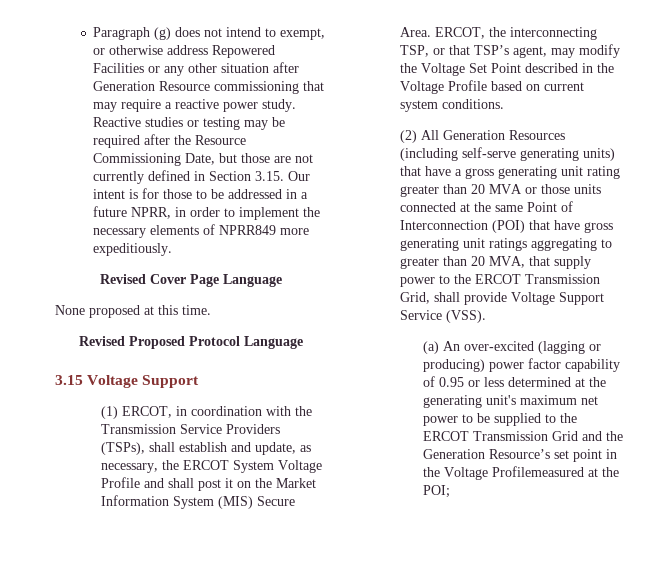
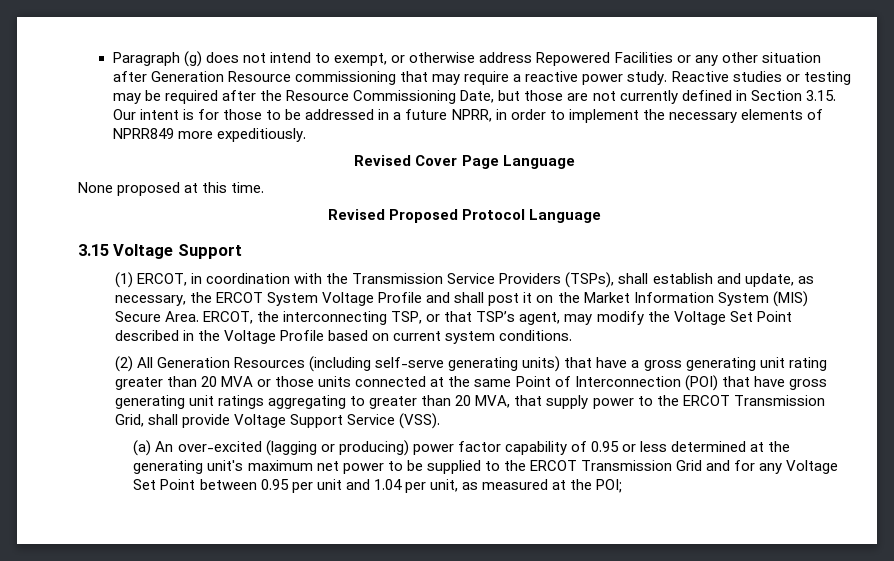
[606,431,624,441] [423,449,618,462] [423,466,585,480] the Generation Resource’s set point in the Voltage Profilemeasured -> [734,460,839,474] [133,479,548,493] for any Voltage Set Point between 0.95 per unit and 1.04 per unit, as measured

